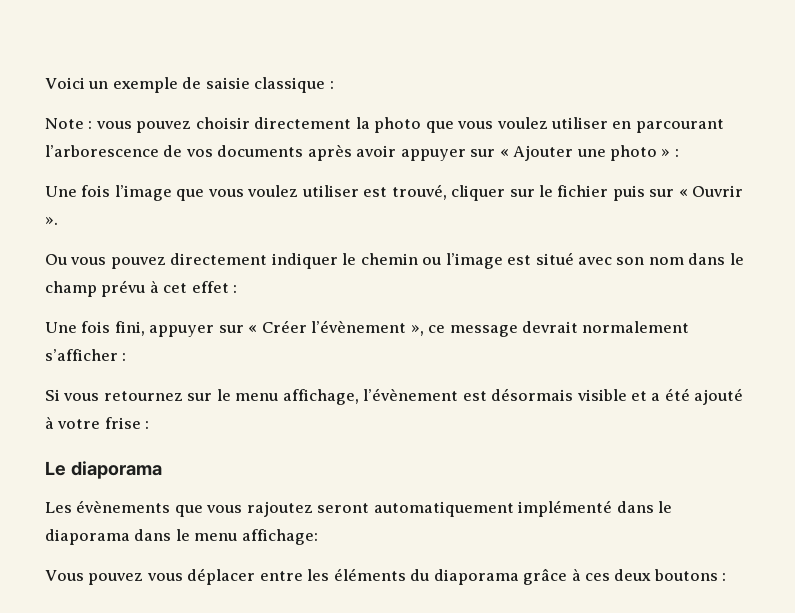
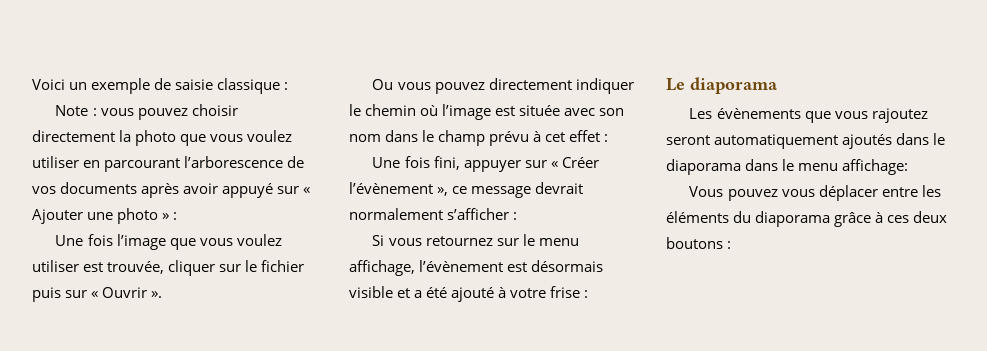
[400,149,466,161] appuyer -> [222,183,274,198] appuyé
[391,184,447,200] trouvé, -> [107,261,165,274] trouvée,
[422,257,442,265] ou -> [420,105,439,116] où
[535,252,574,265] situé -> [519,105,561,116] située
[518,500,613,517] implémenté -> [842,134,893,149] ajoutés

